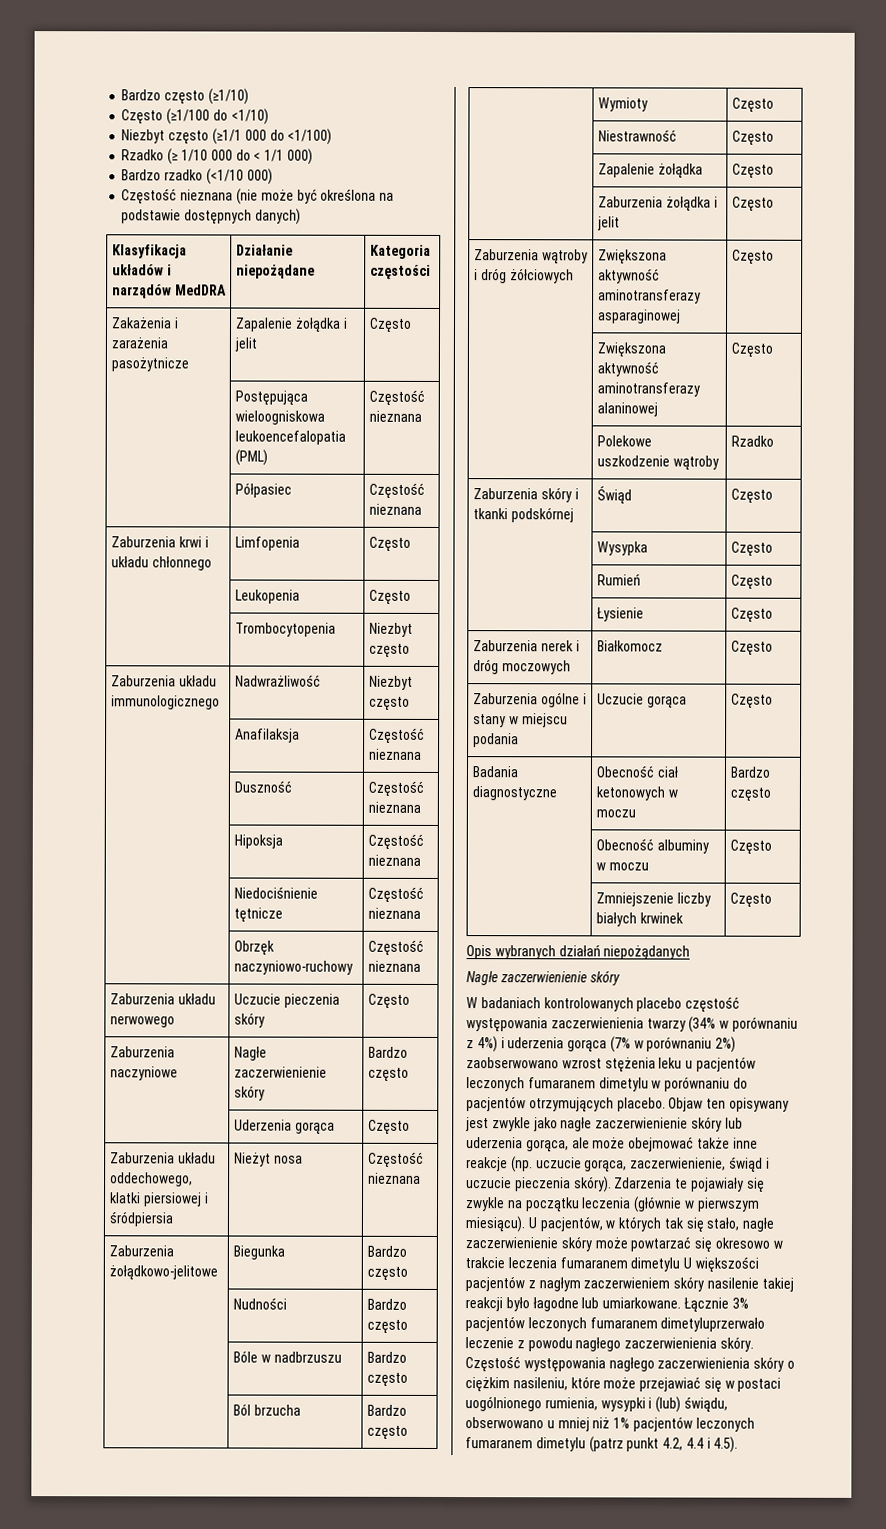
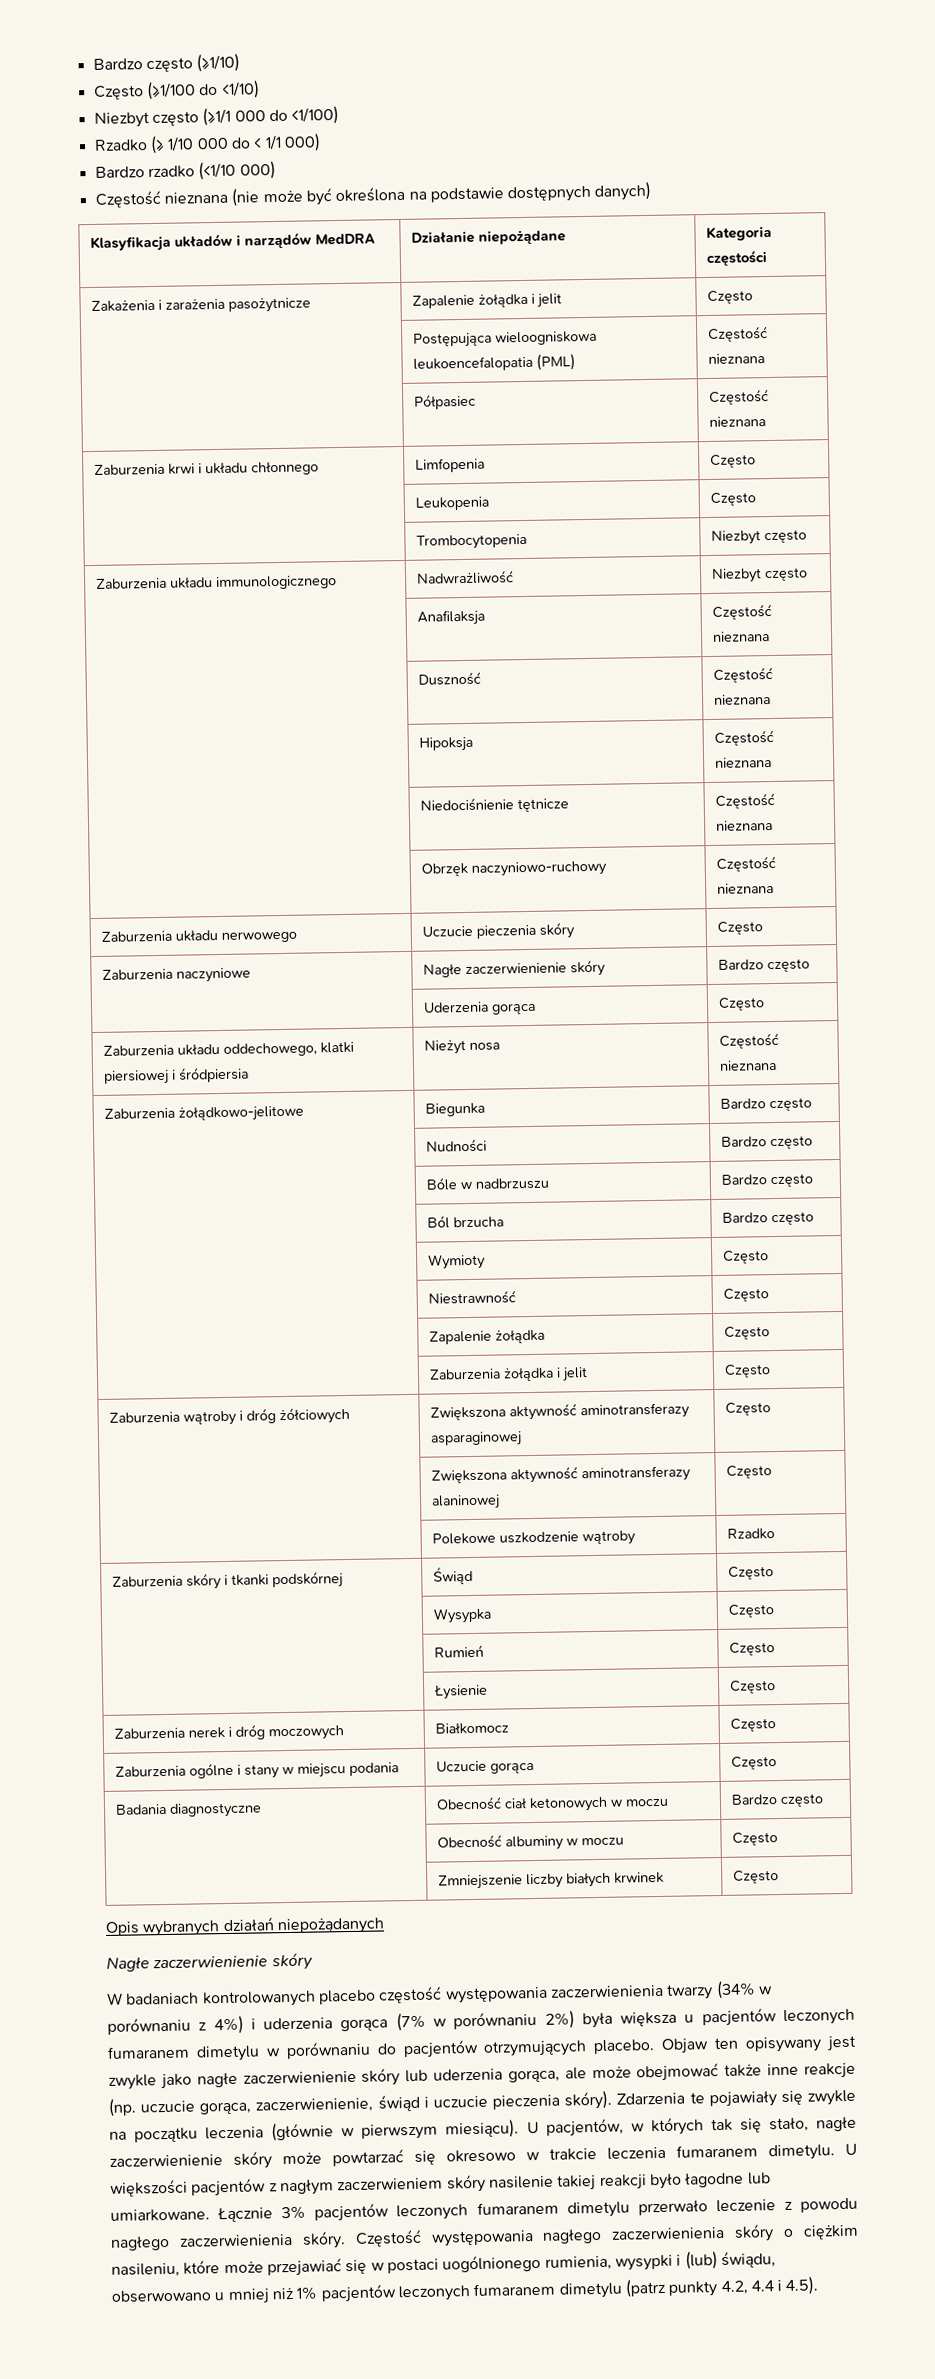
[466,1057,683,1073] zaobserwowano wzrost stężenia leku -> [581,2011,678,2029] była większa
[630,1257,681,1272] dimetylu -> [768,2144,835,2161] dimetylu.
[660,1317,766,1332] dimetyluprzerwało -> [566,2200,708,2218] dimetylu przerwało
[626,1437,660,1452] punkt -> [668,2281,718,2297] punkty

